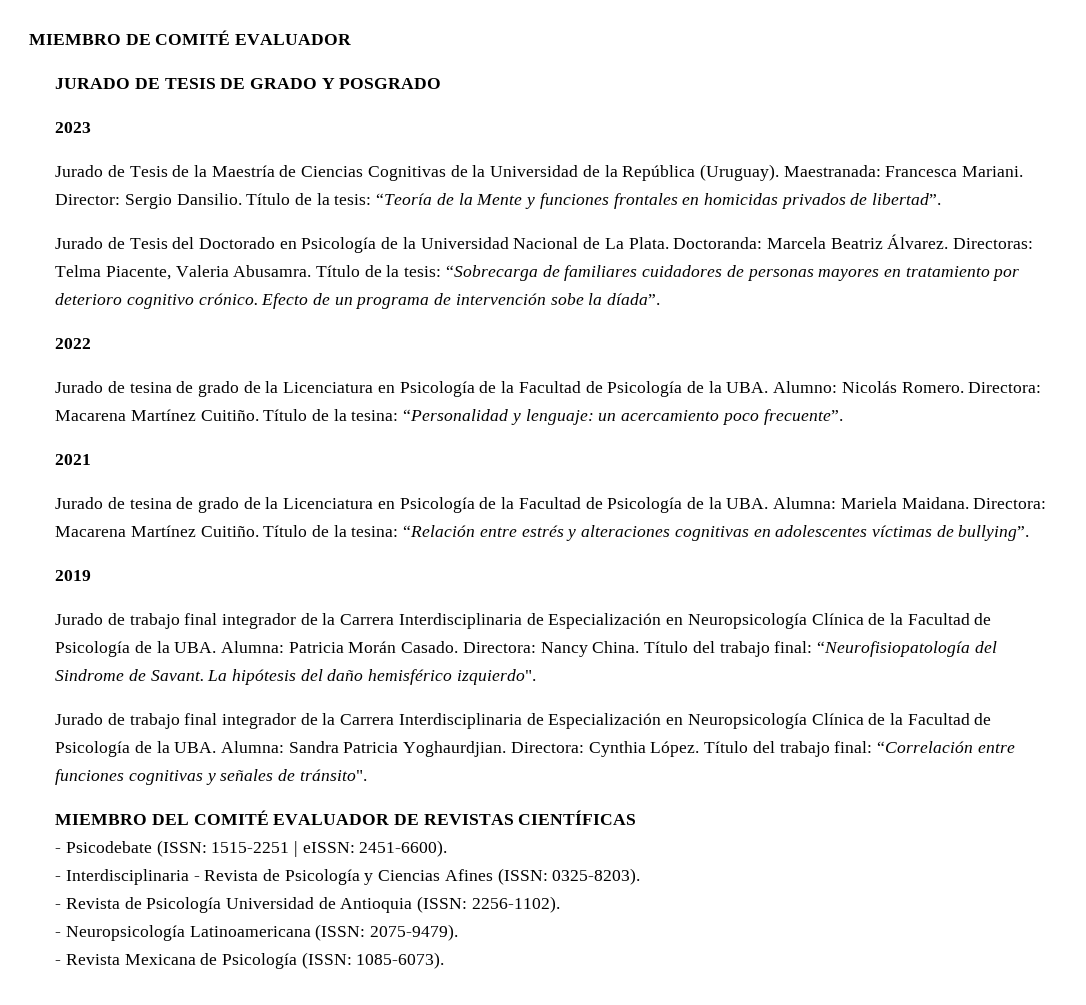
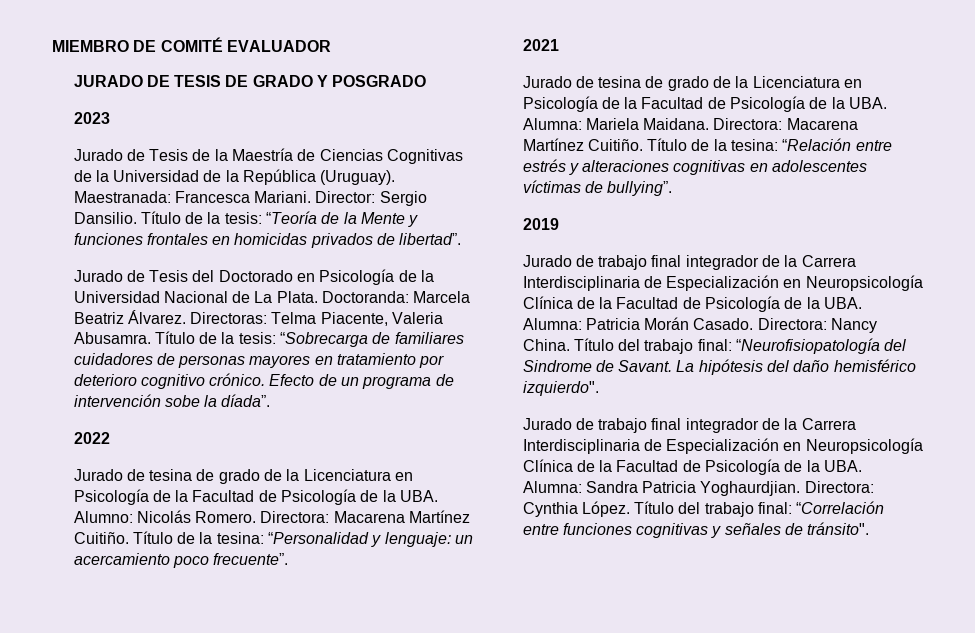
[55,810,637,825] [55,840,448,857] [55,868,641,885] [55,896,560,913] [55,924,458,941] [55,952,445,969] // MIEMBRO DEL COMITÉ EVALUADOR DE REVISTAS CIENTÍFICAS // - Psicodebate (ISSN: 1515-2251 | eISSN: 2451-6600). // - Interdisciplinaria - Revista de Psicología y Ciencias Afines (ISSN: 0325-8203). // - Revista de Psicología Universidad de Antioquia (ISSN: 2256-1102). // - Neuropsicología Latinoamericana (ISSN: 2075-9479). // - Revista Mexicana de Psicología (ISSN: 1085-6073). -> (870, 528) none

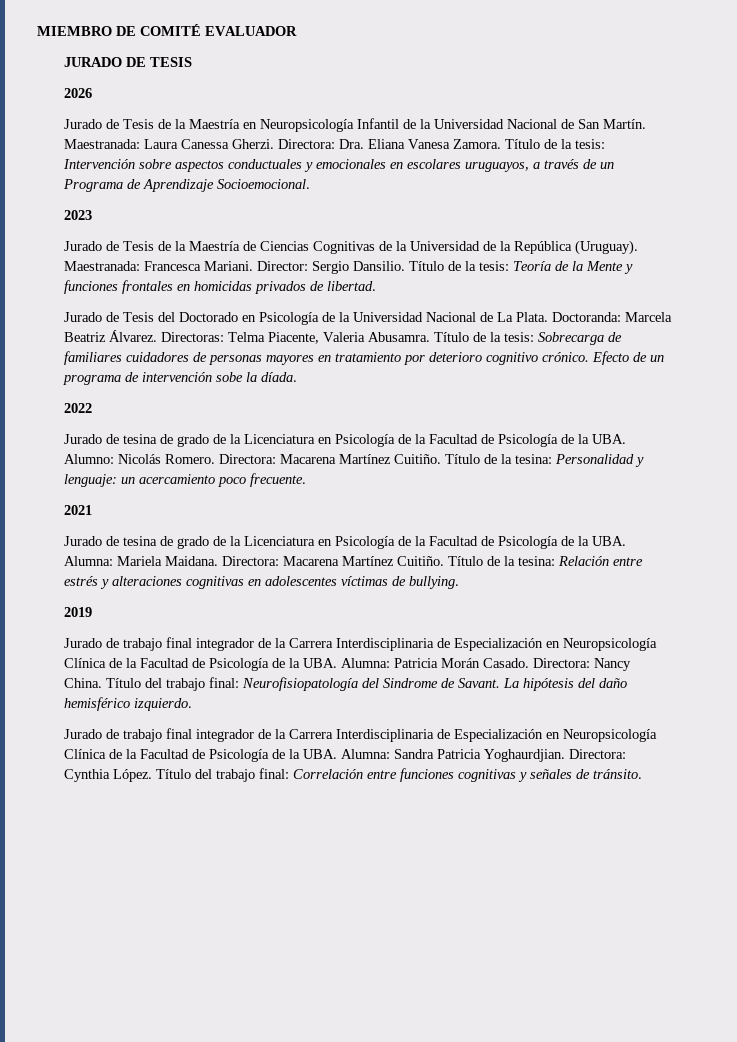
[225,75,427,87] DE GRADO Y POSGRADO -> [64,88,93,98] [64,118,647,132] [64,139,606,149] [63,159,615,172] [63,179,311,192] // 2026 // Jurado de Tesis de la Maestría en Neuropsicología Infantil de la Universidad Nacional de San Martín. Maestranada: Laura Canessa Gherzi. Directora: Dra. Eliana Vanesa Zamora. Título de la tesis: Intervención sobre aspectos conductuales y emocionales en escolares uruguayos, a través de un Programa de Aprendizaje Socioemocional.
[266,211,318,224] “Teoría -> [513,261,552,271] Teoría
[399,233,462,245] libertad”. -> [327,281,377,291] libertad.
[280,332,369,347] “Sobrecarga -> [538,332,605,345] Sobrecarga
[221,394,271,407] díada”. -> [261,372,298,382] díada.
[268,532,370,544] “Personalidad -> [555,454,635,464] Personalidad
[213,553,289,565] frecuente”. -> [250,473,307,487] frecuente.
[782,138,852,151] “Relación -> [558,556,610,566] Relación
[607,181,673,196] bullying”. -> [409,576,460,589] bullying.
[736,338,881,354] “Neurofisiopatología -> [242,677,359,691] Neurofisiopatología
[522,381,599,396] izquierdo". -> [134,698,193,711] izquierdo.
[796,501,885,514] “Correlación -> [293,769,364,779] Correlación
[807,522,870,535] tránsito". -> [593,769,643,779] tránsito.

